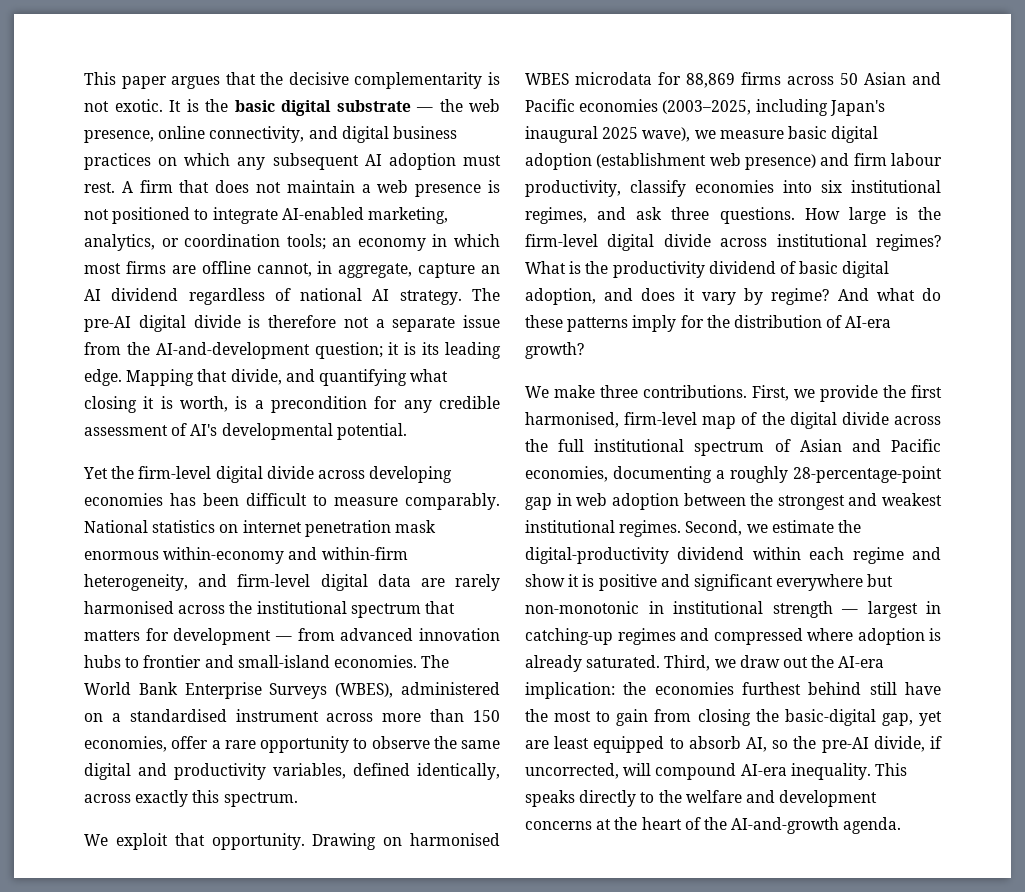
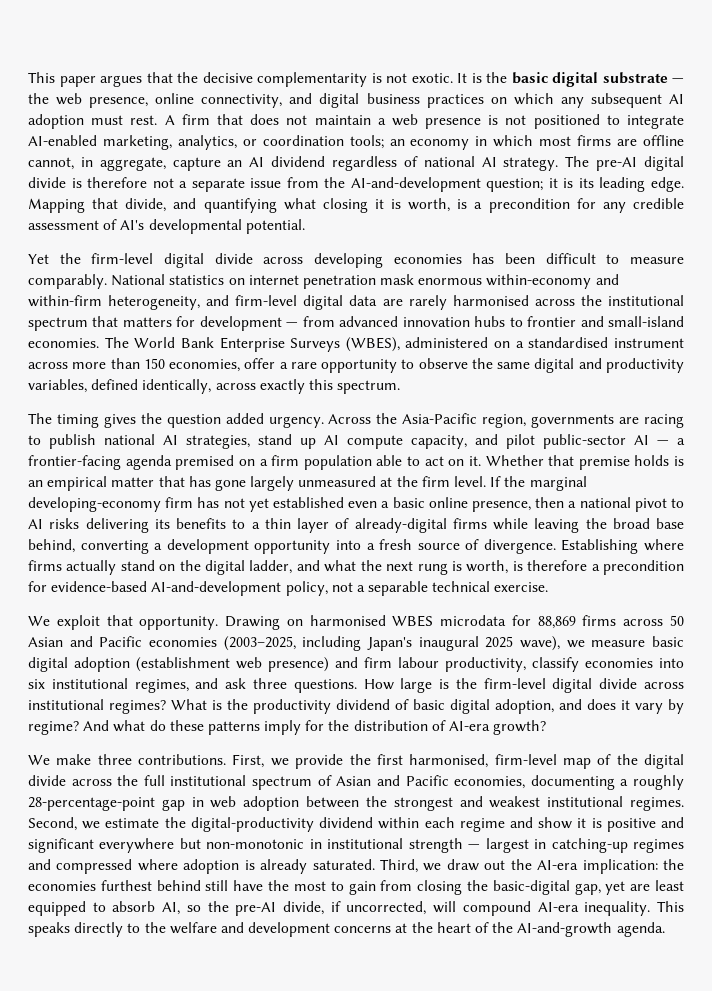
(298, 799) none -> [28,413,684,428] [28,434,685,449] [28,455,684,470] [28,476,587,491] [28,497,684,512] [28,518,684,533] [28,539,684,554] [28,560,685,575] [28,581,549,596] // The timing gives the question added urgency. Across the Asia-Pacific region, governments are racing to publish national AI strategies, stand up AI compute capacity, and pilot public-sector AI — a frontier-facing agenda premised on a firm population able to act on it. Whether that premise holds is an empirical matter that has gone largely unmeasured at the firm level. If the marginal developing-economy firm has not yet established even a basic online presence, then a national pivot to AI risks delivering its benefits to a thin layer of already-digital firms while leaving the broad base behind, converting a development opportunity into a fresh source of divergence. Establishing where firms actually stand on the digital ladder, and what the next rung is worth, is therefore a precondition for evidence-based AI-and-development policy, not a separable technical exercise.

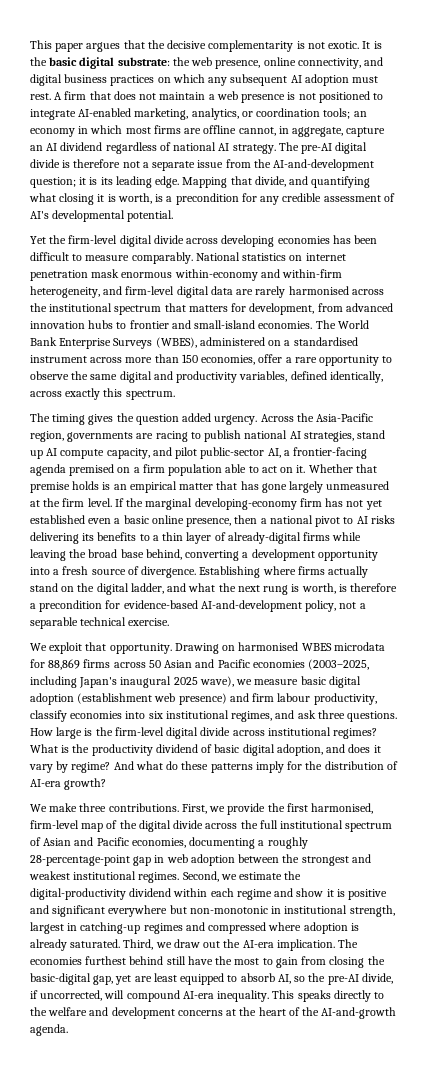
[602,72,684,84] substrate — -> [117,57,170,66] substrate:
[199,316,299,331] development — -> [249,303,315,315] development,
[634,435,669,445] AI — -> [267,448,281,458] AI,
[408,838,481,853] strength — -> [349,905,395,917] strength,
[582,859,685,874] implication: the -> [276,939,359,951] implication. The

